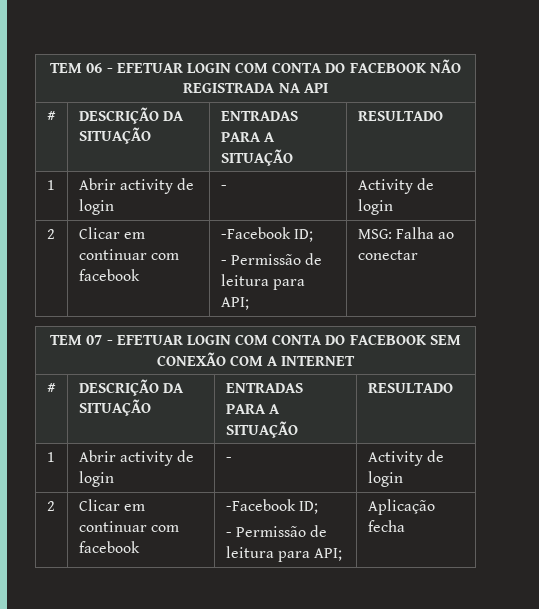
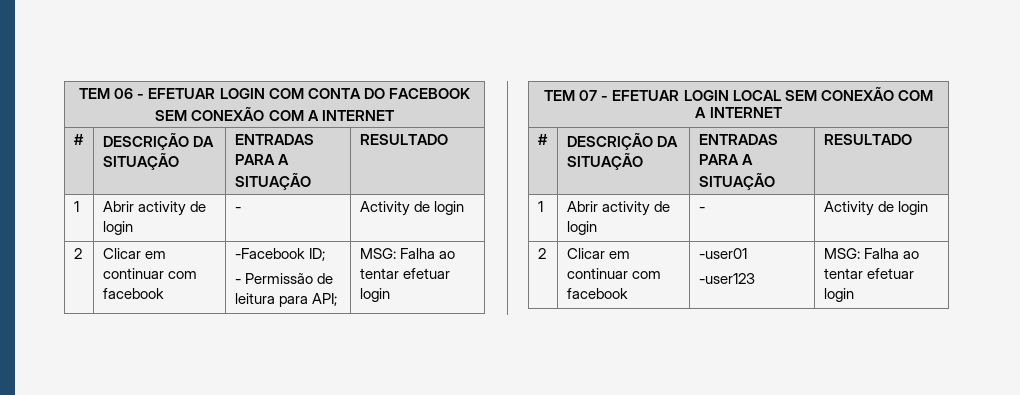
[429,59,461,73] [183,83,328,93] [46,111,56,121] [78,107,184,124] [78,127,151,144] [220,111,298,121] [220,132,275,142] [220,149,293,166] [357,111,443,121] [46,180,55,190] [78,178,195,194] [78,199,114,215] [220,185,227,190] [357,178,434,194] [357,199,393,215] [46,229,55,239] [78,227,145,239] [78,249,179,260] [78,269,140,281] [220,227,313,242] [220,253,323,265] [220,274,305,290] [220,297,249,310] [357,227,455,239] [357,250,418,260] [50,334,427,345] NÃO REGISTRADA NA API // # | DESCRIÇÃO DA SITUAÇÃO | ENTRADAS PARA A SITUAÇÃO | RESULTADO // 1 | Abrir activity de login | - | Activity de login // 2 | Clicar em continuar com facebook | -Facebook ID; // - Permissão de leitura para API; | MSG: Falha ao conectar // TEM 07 - EFETUAR LOGIN COM CONTA DO FACEBOOK -> (470, 93) none
[367,499,435,515] [367,520,405,532] Aplicação fecha -> [359,248,455,259] [359,268,450,279] [359,288,390,302] [544,86,933,101] [695,107,783,118] [537,134,548,145] [566,132,678,150] [566,152,643,170] [698,134,778,145] [698,154,753,165] [698,172,775,190] [823,134,912,145] [537,201,543,212] [566,201,670,216] [566,221,597,235] [698,207,705,212] [823,201,928,216] [537,248,546,259] [566,248,630,259] [566,268,661,279] [566,288,628,299] [698,248,747,259] [698,273,755,284] [823,248,919,259] [823,268,914,279] [823,288,854,302] MSG: Falha ao tentar efetuar login // TEM 07 - EFETUAR LOGIN LOCAL SEM CONEXÃO COM A INTERNET // # | DESCRIÇÃO DA SITUAÇÃO | ENTRADAS PARA A SITUAÇÃO | RESULTADO // 1 | Abrir activity de login | - | Activity de login // 2 | Clicar em continuar com facebook | -user01 // -user123 | MSG: Falha ao tentar efetuar login

